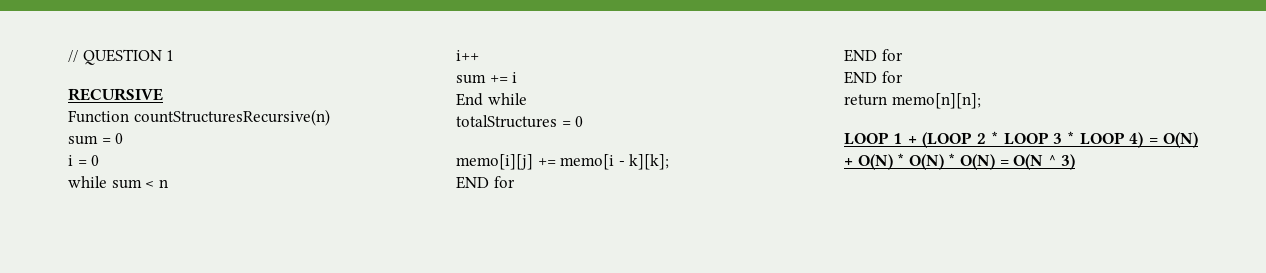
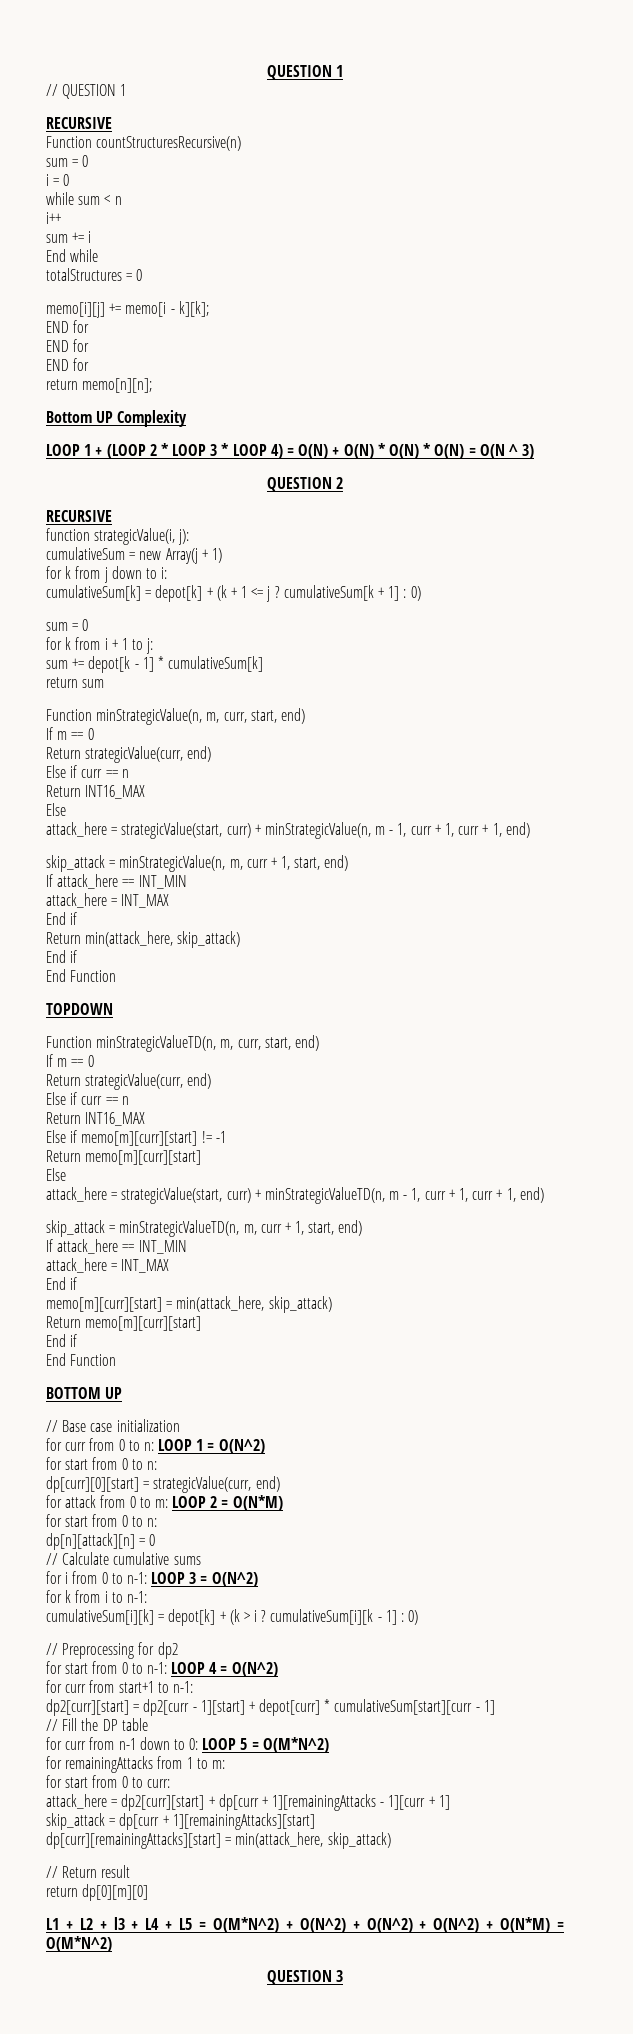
(68, 56) none -> [266,65,344,80] QUESTION 1 //
(981, 101) none -> [46,410,188,427] // Bottom UP Complexity
(1076, 162) none -> [266,477,344,492] [46,510,112,522] [46,528,190,545] [46,547,222,564] [46,566,168,583] [46,585,421,602] [46,619,89,631] [46,637,154,654] [46,656,264,673] [46,677,105,688] [46,708,305,725] [46,727,94,740] [46,746,212,763] [46,765,129,778] [46,785,146,799] [46,803,66,816] [46,822,530,839] [46,855,349,872] [46,874,187,889] [46,893,170,908] [46,912,78,925] [46,931,241,948] [46,950,78,963] [46,969,117,982] [46,1003,113,1015] [46,1035,319,1052] [46,1054,94,1067] [46,1073,212,1090] [46,1092,129,1105] [46,1112,146,1126] [46,1130,226,1146] [46,1150,202,1165] [46,1168,66,1181] [46,1187,544,1204] [46,1220,363,1237] [46,1239,187,1254] [46,1258,170,1273] [46,1277,78,1290] [46,1296,332,1313] [46,1316,202,1331] [46,1334,78,1347] [46,1353,117,1366] [46,1387,123,1399] [46,1419,180,1432] [46,1438,265,1454] [46,1457,157,1470] [46,1476,280,1493] [46,1495,283,1511] [46,1514,157,1527] [46,1533,156,1550] [46,1552,201,1565] [46,1571,258,1587] [46,1590,147,1603] [46,1609,419,1626] [46,1642,178,1659] [46,1661,278,1677] [46,1680,193,1693] [46,1699,495,1716] [46,1718,148,1731] [46,1737,329,1753] [46,1756,225,1773] [46,1775,170,1788] [46,1794,450,1811] [46,1813,315,1830] [46,1832,391,1849] [46,1865,131,1878] [46,1884,149,1901] [46,1917,564,1933] [46,1936,112,1952] [266,1970,344,1985] // QUESTION 2 // RECURSIVE // function strategicValue(i, j): // cumulativeSum = new Array(j + 1) // for k from j down to i: // cumulativeSum[k] = depot[k] + (k + 1 <= j ? cumulativeSum[k + 1] : 0) // sum = 0 // for k from i + 1 to j: // sum += depot[k - 1] * cumulativeSum[k] // return sum // Function minStrategicValue(n, m, curr, start, end) // If m == 0 // Return strategicValue(curr, end) // Else if curr == n // Return INT16_MAX // Else // attack_here = strategicValue(start, curr) + minStrategicValue(n, m - 1, curr + 1, curr + 1, end) // skip_attack = minStrategicValue(n, m, curr + 1, start, end) // If attack_here == INT_MIN // attack_here = INT_MAX // End if // Return min(attack_here, skip_attack) // End if // End Function // TOPDOWN // Function minStrategicValueTD(n, m, curr, start, end) // If m == 0 // Return strategicValue(curr, end) // Else if curr == n // Return INT16_MAX // Else if memo[m][curr][start] != -1 // Return memo[m][curr][start] // Else // attack_here = strategicValue(start, curr) + minStrategicValueTD(n, m - 1, curr + 1, curr + 1, end) // skip_attack = minStrategicValueTD(n, m, curr + 1, start, end) // If attack_here == INT_MIN // attack_here = INT_MAX // End if // memo[m][curr][start] = min(attack_here, skip_attack) // Return memo[m][curr][start] // End if // End Function // BOTTOM UP // // Base case initialization // for curr from 0 to n: LOOP 1 = O(N^2) // for start from 0 to n: // dp[curr][0][start] = strategicValue(curr, end) // for attack from 0 to m: LOOP 2 = O(N*M) // for start from 0 to n: // dp[n][attack][n] = 0 // // Calculate cumulative sums // for i from 0 to n-1: LOOP 3 = O(N^2) // for k from i to n-1: // cumulativeSum[i][k] = depot[k] + (k > i ? cumulativeSum[i][k - 1] : 0) // // Preprocessing for dp2 // for start from 0 to n-1: LOOP 4 = O(N^2) // for curr from start+1 to n-1: // dp2[curr][start] = dp2[curr - 1][start] + depot[curr] * cumulativeSum[start][curr - 1] // // Fill the DP table // for curr from n-1 down to 0: LOOP 5 = O(M*N^2) // for remainingAttacks from 1 to m: // for start from 0 to curr: // attack_here = dp2[curr][start] + dp[curr + 1][remainingAttacks - 1][curr + 1] // skip_attack = dp[curr + 1][remainingAttacks][start] // dp[curr][remainingAttacks][start] = min(attack_here, skip_attack) // // Return result // return dp[0][m][0] // L1 + L2 + l3 + L4 + L5 = O(M*N^2) + O(N^2) + O(N^2) + O(N^2) + O(N*M) = O(M*N^2) // QUESTION 3

